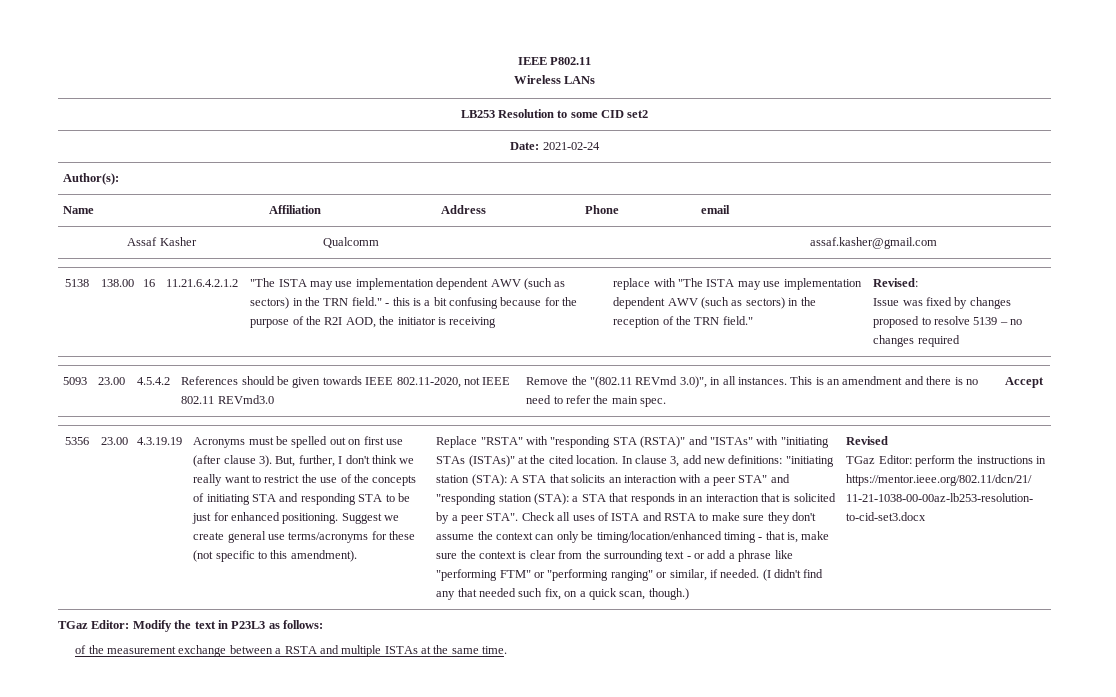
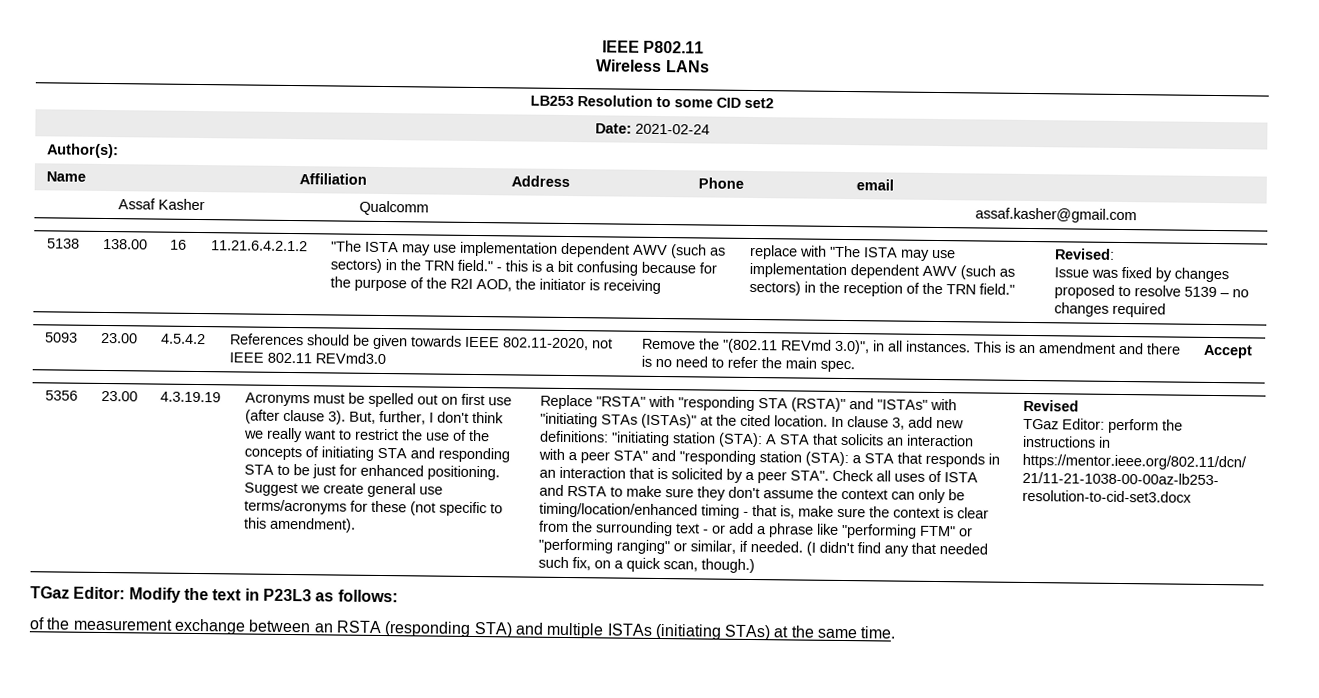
[275,646,317,654] a RSTA -> [313,620,513,638] an RSTA (responding STA)
(418, 650) none -> [654,623,772,641] (initiating STAs)

